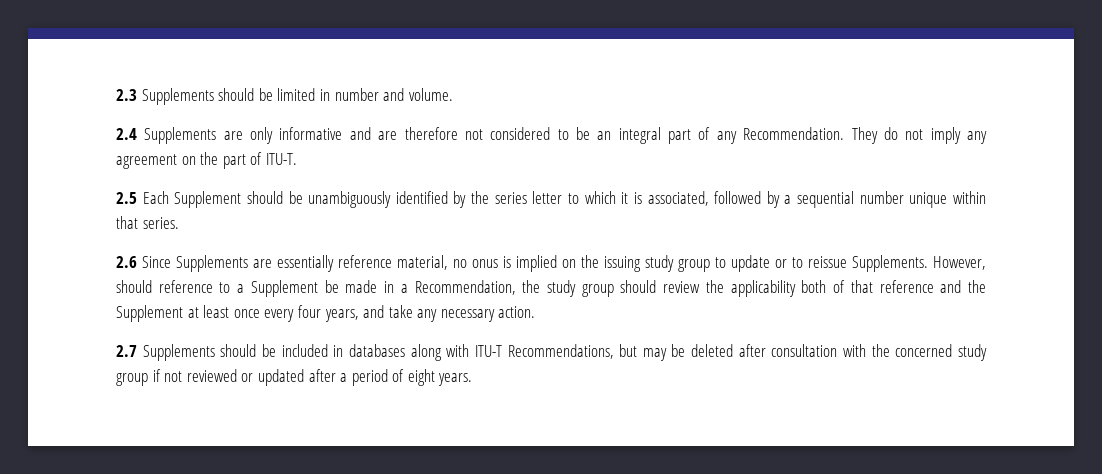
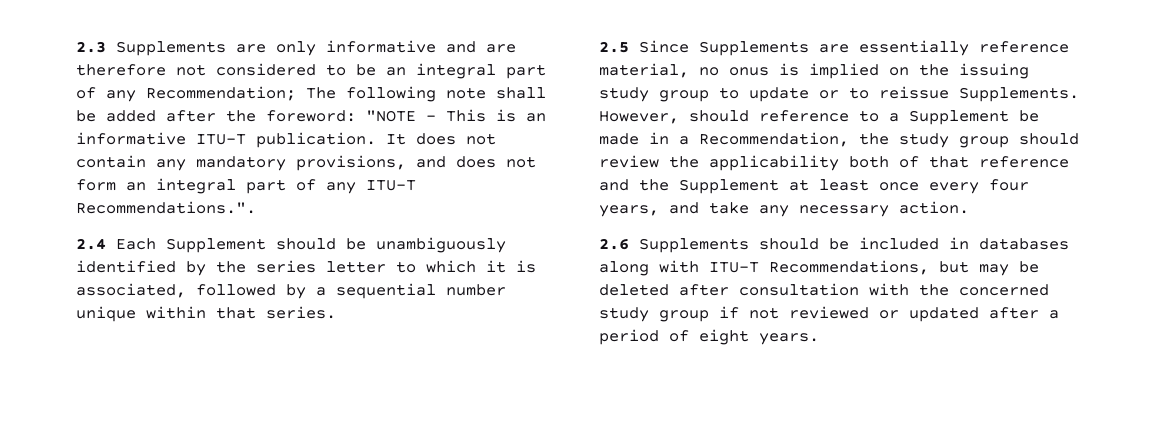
[218,88,453,101] [116,127,217,144] should be limited in number and volume. // 2.4 Supplements -> (226, 48) none
[743,127,988,144] [116,152,297,169] [116,192,137,204] Recommendation. They do not imply any agreement on the part of ITU-T. // 2.5 -> [146,86,546,102] [76,109,546,122] [76,132,496,148] [76,155,536,171] [76,178,416,194] [76,201,256,214] [76,238,106,250] Recommendation; The following note shall be added after the foreword: "NOTE – This is an informative ITU-T publication. It does not contain any mandatory provisions, and does not form an integral part of any ITU-T Recommendations.". // 2.4
[116,256,137,268] 2.6 -> [599,41,629,53] 2.5
[116,345,137,357] 2.7 -> [599,238,629,250] 2.6

